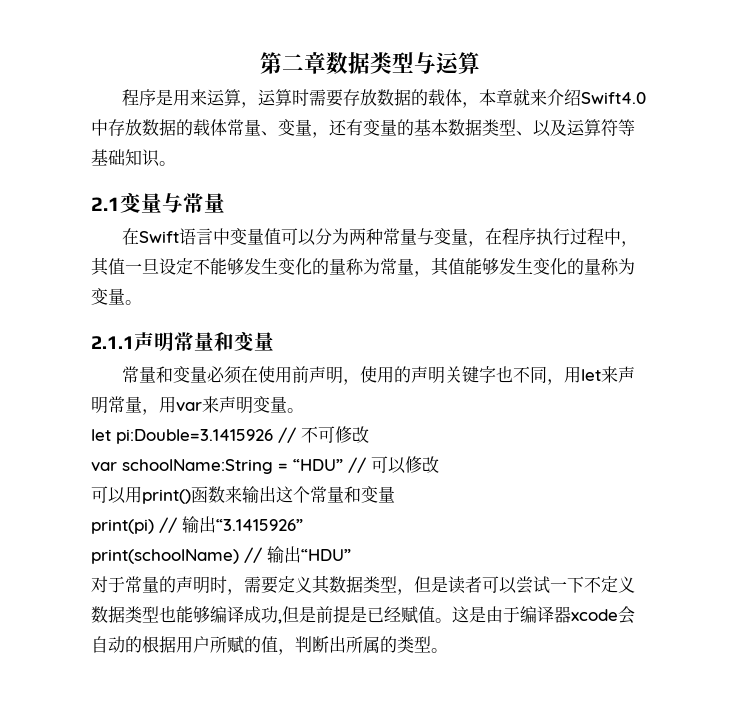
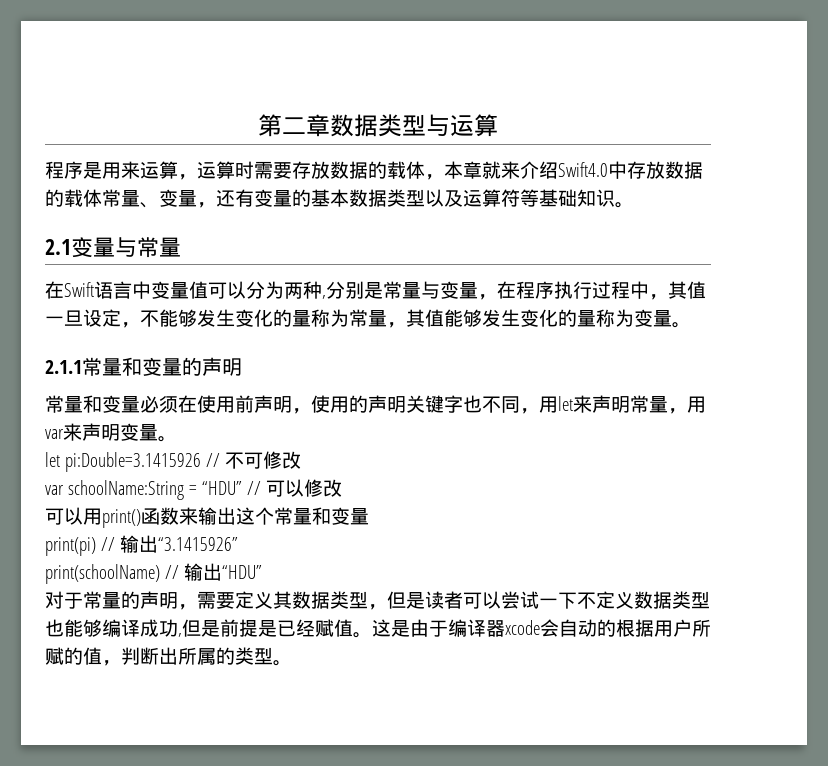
[516,131,533,136] 、 -> (425, 198) none
(383, 236) none -> [322,281,383,299] ,分别是
(193, 266) none -> [121,322,140,328] ，
[134,331,274,351] 声明常量和变量 -> [82,357,242,376] 常量和变量的声明
[210,576,227,593] 时 -> (178, 600) none

